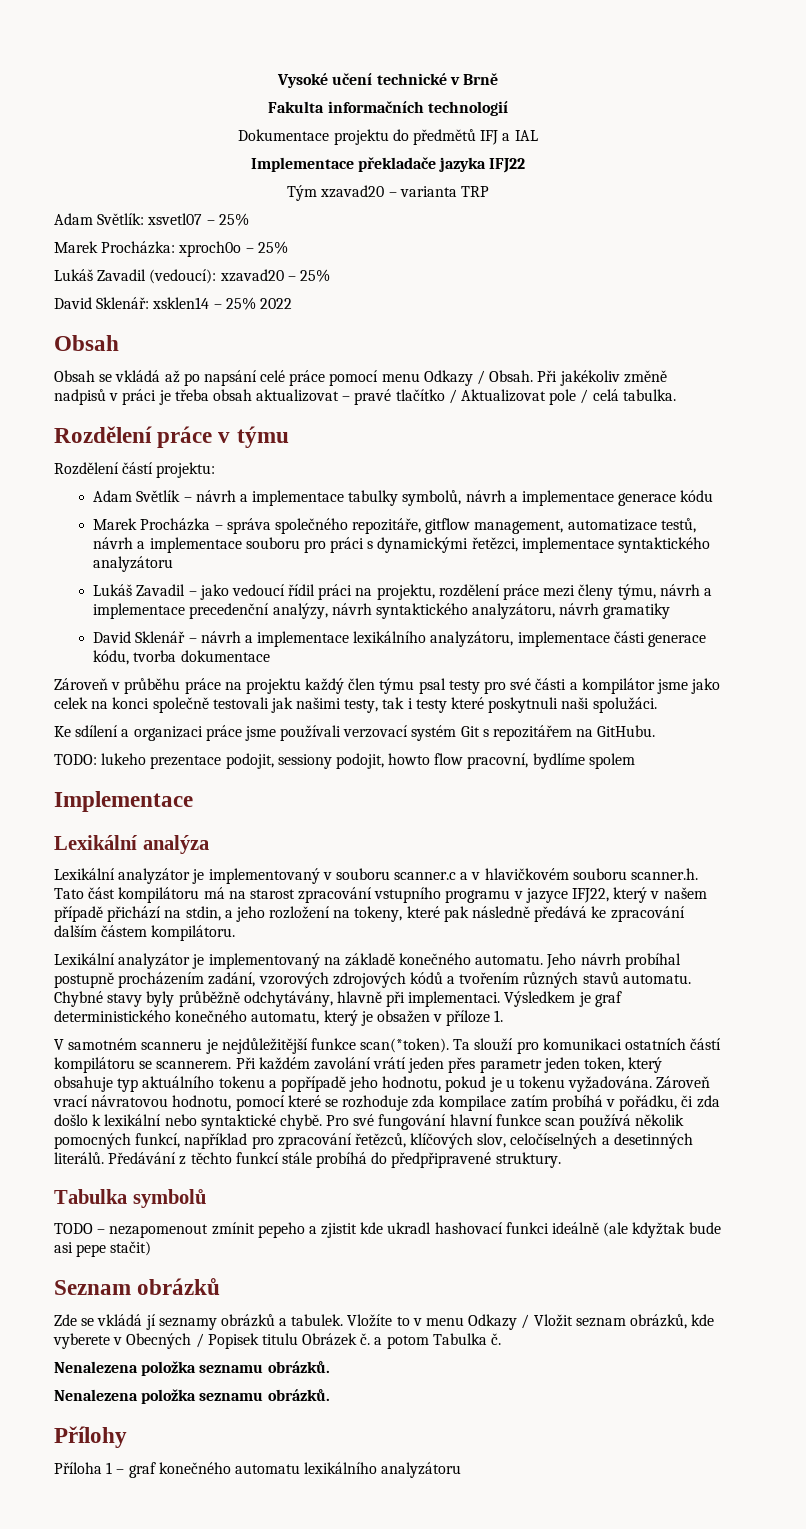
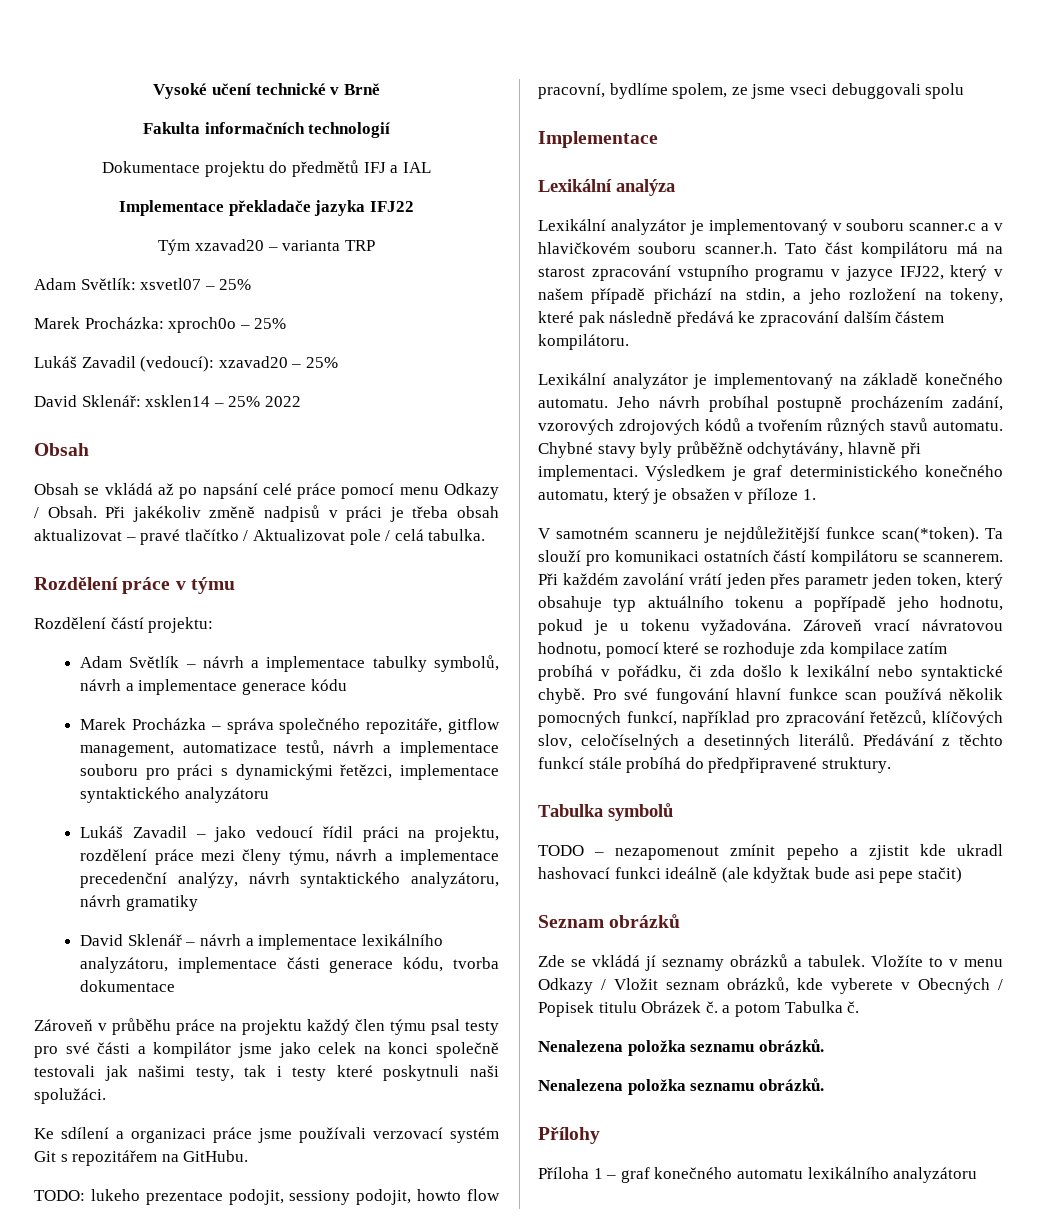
[588,753,635,769] spolem -> [672,83,965,99] spolem, ze jsme vseci debuggovali spolu

